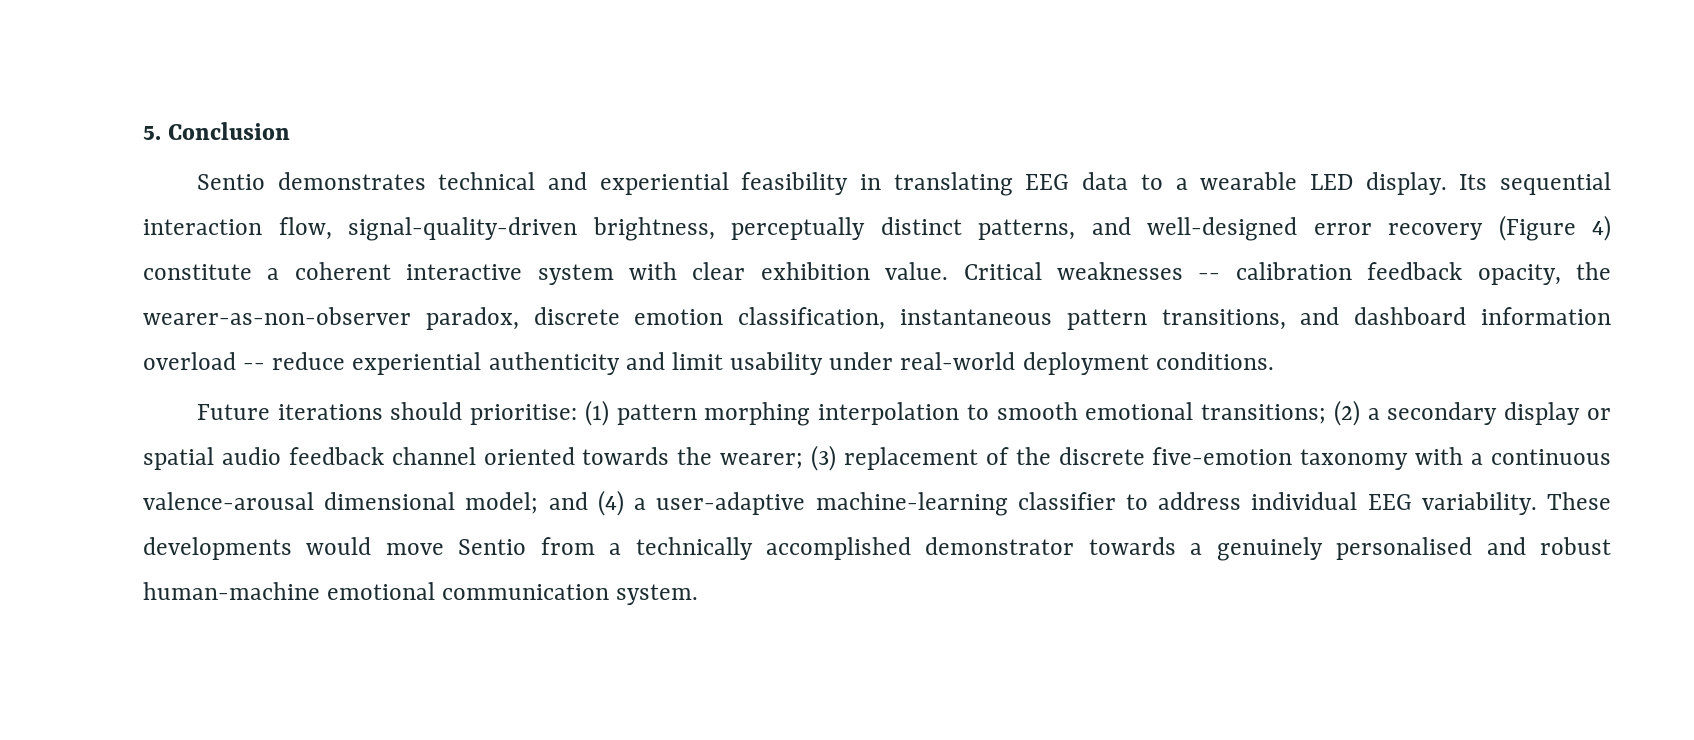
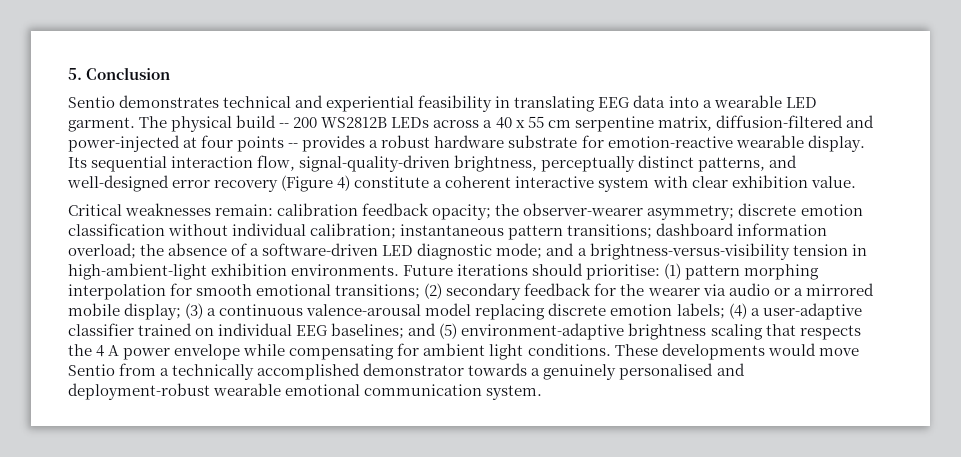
[1140,174,1163,190] to -> [668,96,699,108] into
(1353, 182) none -> [68,115,874,132] [68,135,804,152] garment. The physical build -- 200 WS2812B LEDs across a 40 x 55 cm serpentine matrix, diffusion-filtered and power-injected at four points -- provides a robust hardware substrate for emotion-reactive wearable
(949, 271) none -> (856, 182) //
[1198,273,1221,280] -- -> [215,204,274,216] remain:
[1477,262,1612,285] [143,307,1611,330] [143,352,1274,375] opacity, the wearer-as-non-observer paradox, discrete emotion classification, instantaneous pattern transitions, and dashboard information overload -- reduce experiential authenticity and limit usability under real-world deployment conditions. // -> [432,203,863,220] [68,223,828,240] [68,243,867,260] [68,263,400,280] opacity; the observer-wearer asymmetry; discrete emotion classification without individual calibration; instantaneous pattern transitions; dashboard information overload; the absence of a software-driven LED diagnostic mode; and a brightness-versus-visibility tension in high-ambient-light exhibition environments.
[966,404,989,420] to -> [170,283,193,296] for
[1367,402,1611,425] [143,445,1612,471] [143,490,1537,516] a secondary display or spatial audio feedback channel oriented towards the wearer; (3) replacement of the discrete five-emotion taxonomy with a continuous valence-arousal dimensional model; and (4) a user-adaptive machine-learning classifier to address individual EEG variability. -> [446,283,874,300] [68,303,862,320] [68,323,861,340] [68,343,611,360] secondary feedback for the wearer via audio or a mirrored mobile display; (3) a continuous valence-arousal model replacing discrete emotion labels; (4) a user-adaptive classifier trained on individual EEG baselines; and (5) environment-adaptive brightness scaling that respects the 4 A power envelope while compensating for ambient light conditions.
[1539,537,1611,555] [143,582,320,600] robust human-machine -> [68,383,282,400] deployment-robust wearable

